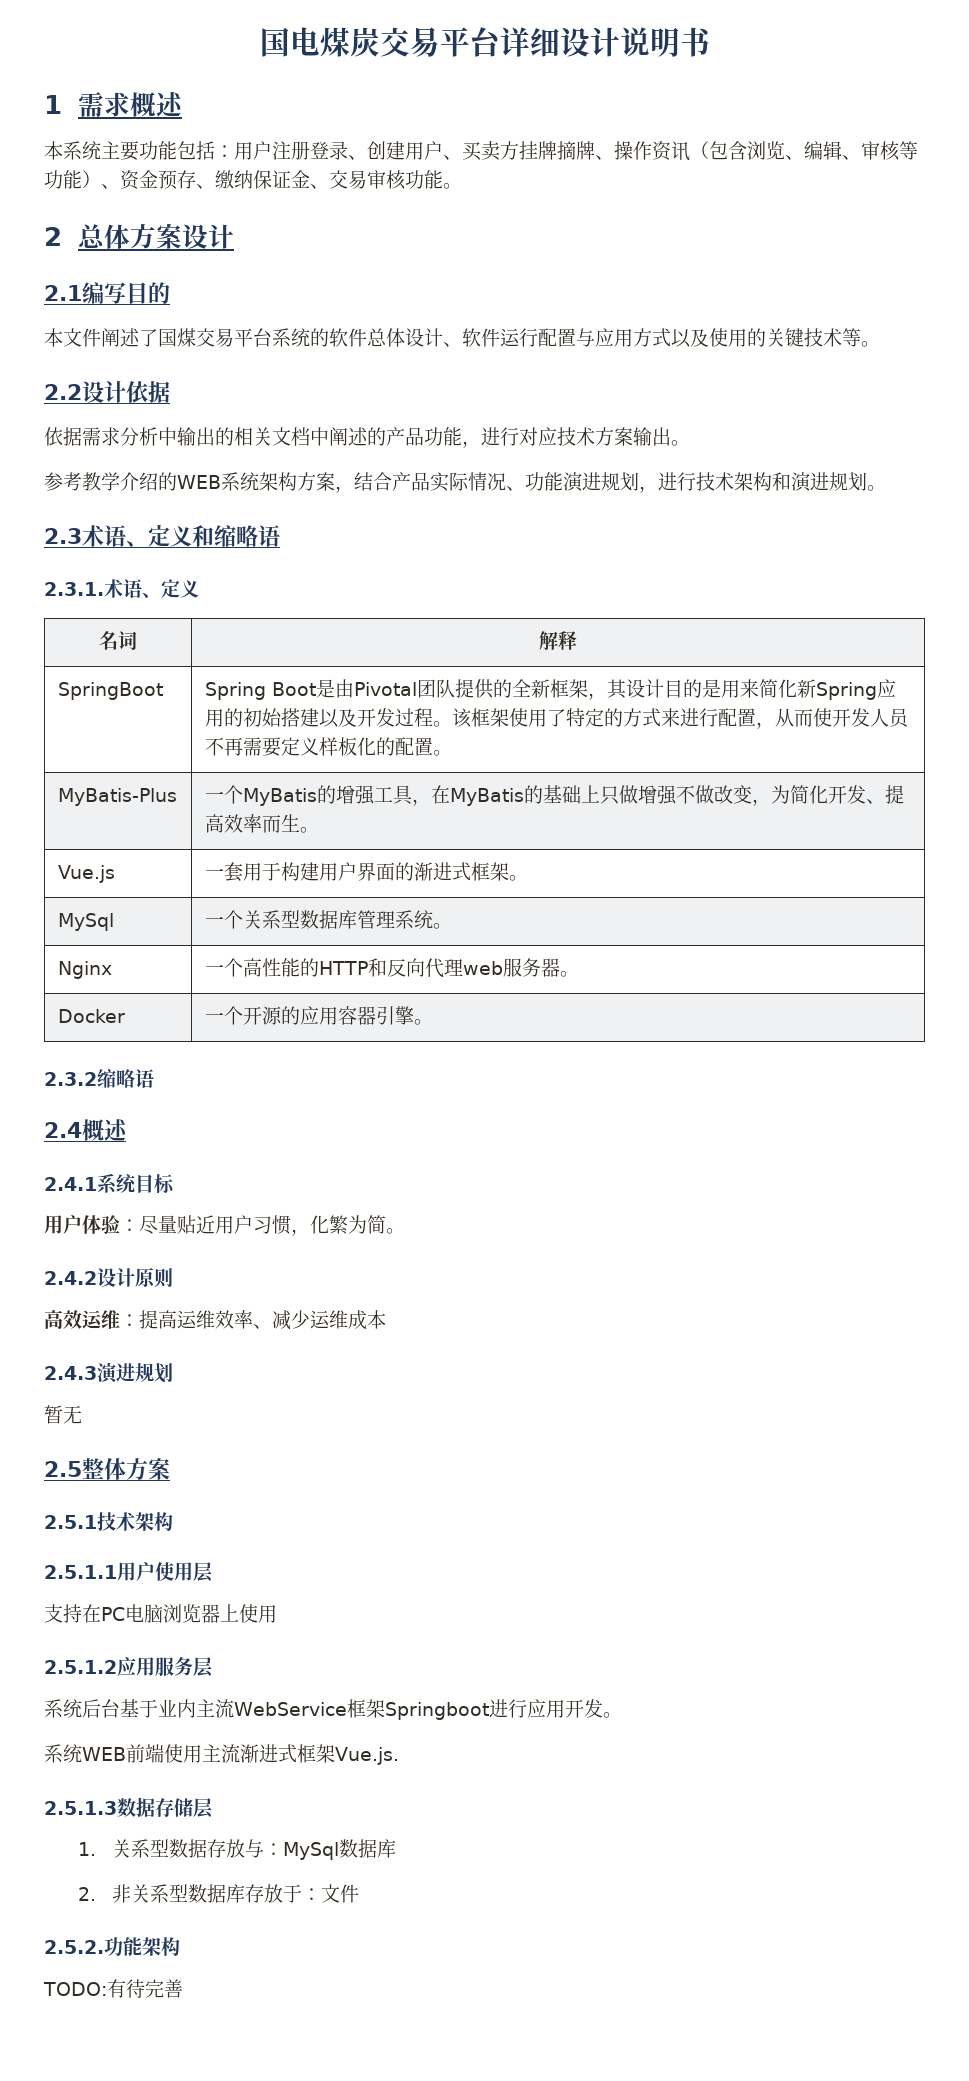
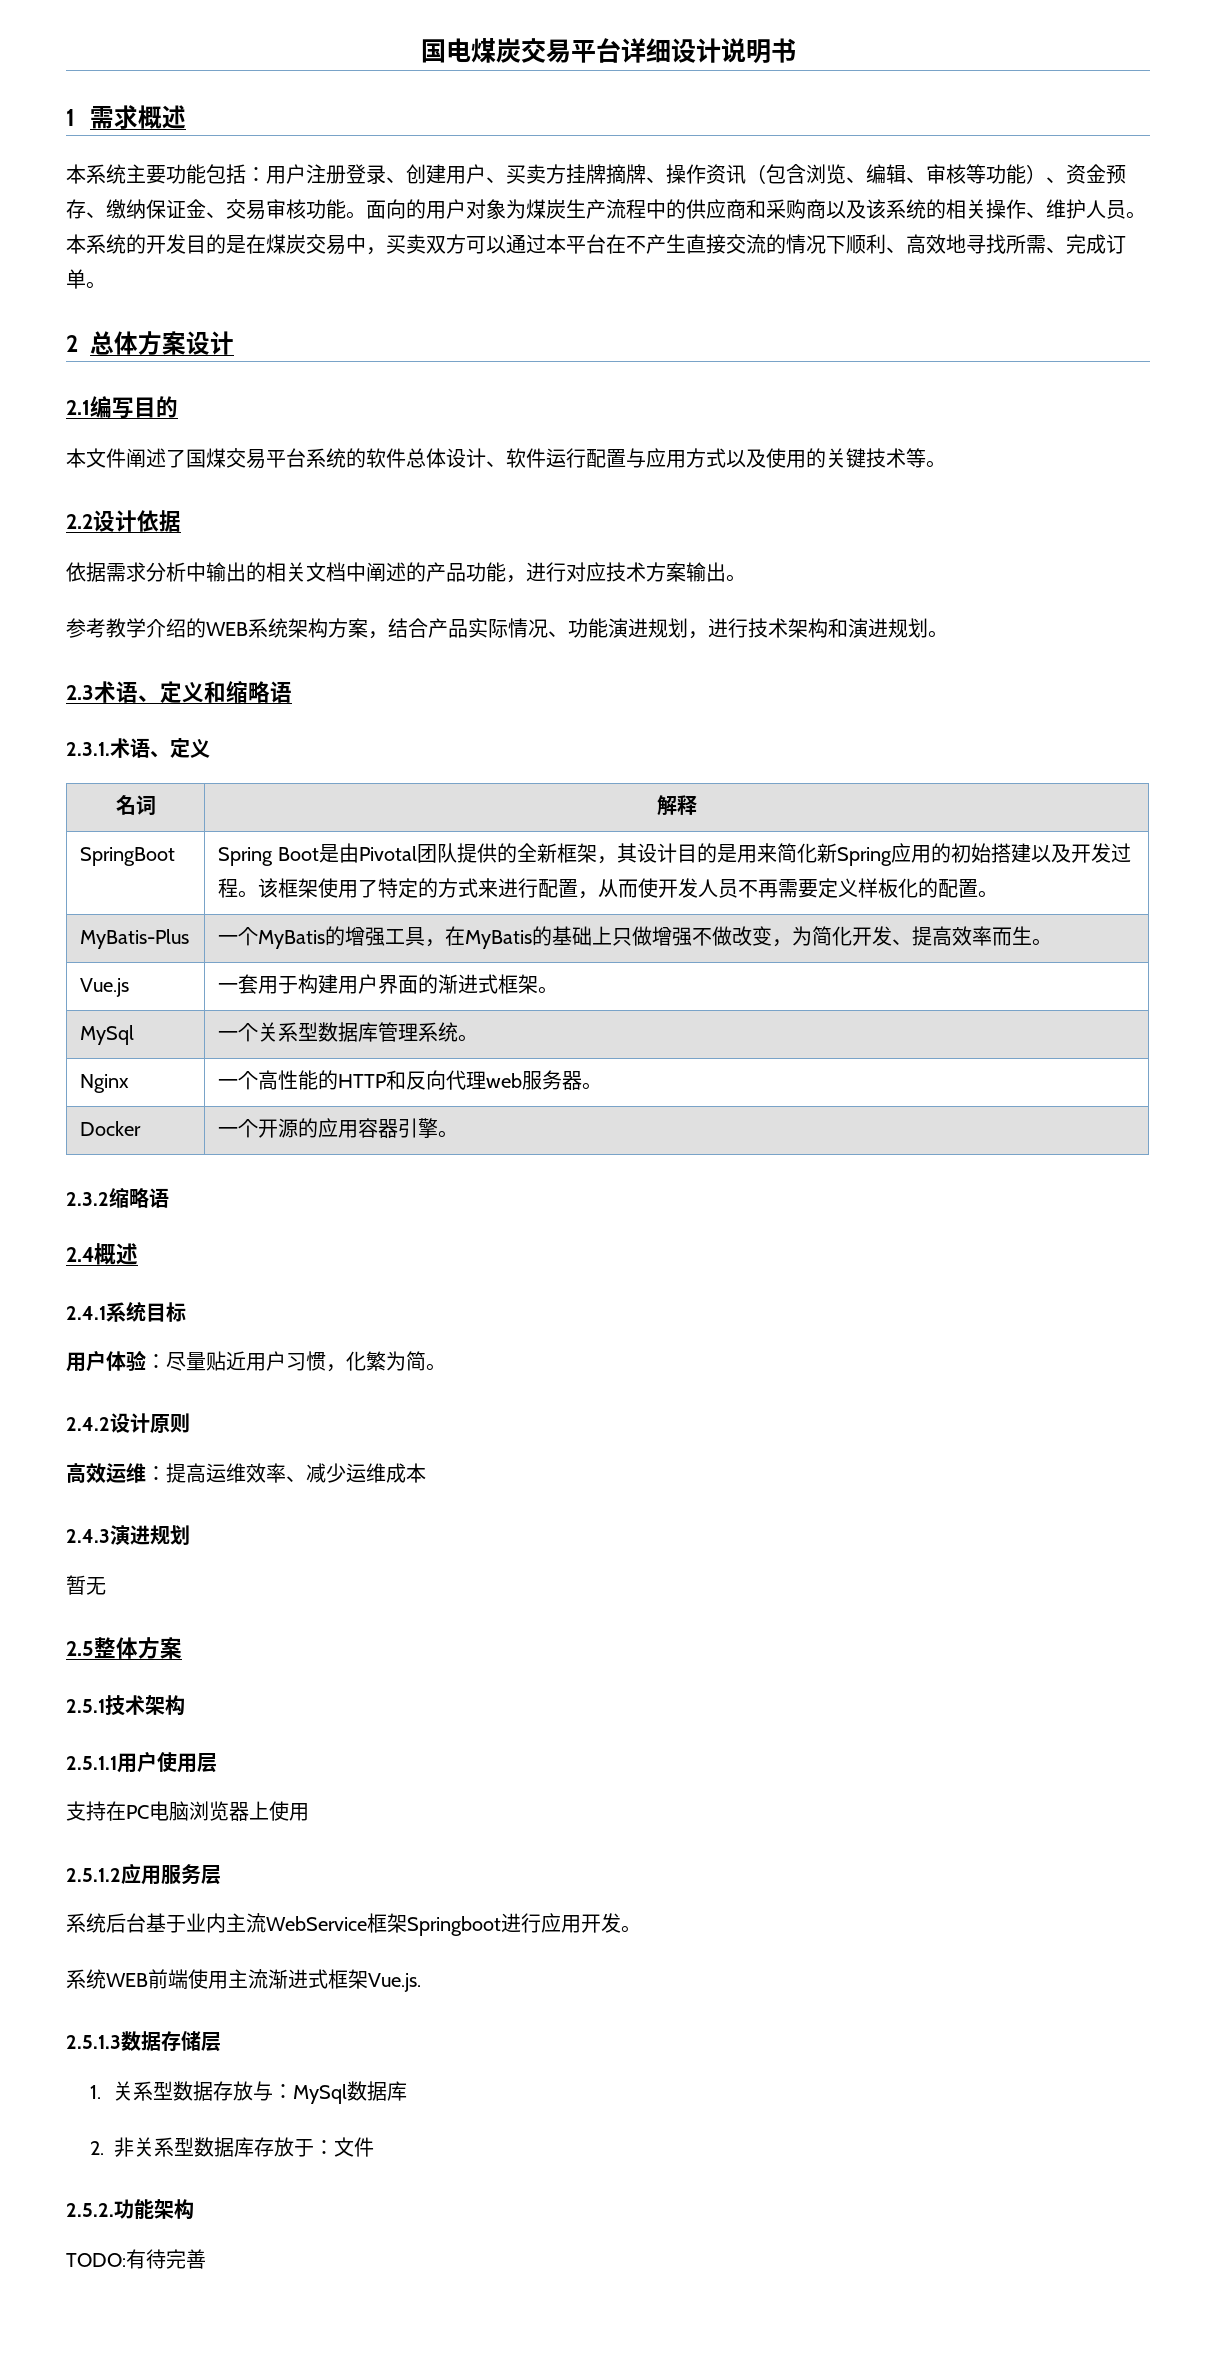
(462, 186) none -> [366,199,1146,219] [66,234,1126,255] [66,269,106,289] 面向的用户对象为煤炭生产流程中的供应商和采购商以及该系统的相关操作、维护人员。本系统的开发目的是在煤炭交易中，买卖双方可以通过本平台在不产生直接交流的情况下顺利、高效地寻找所需、完成订单。

